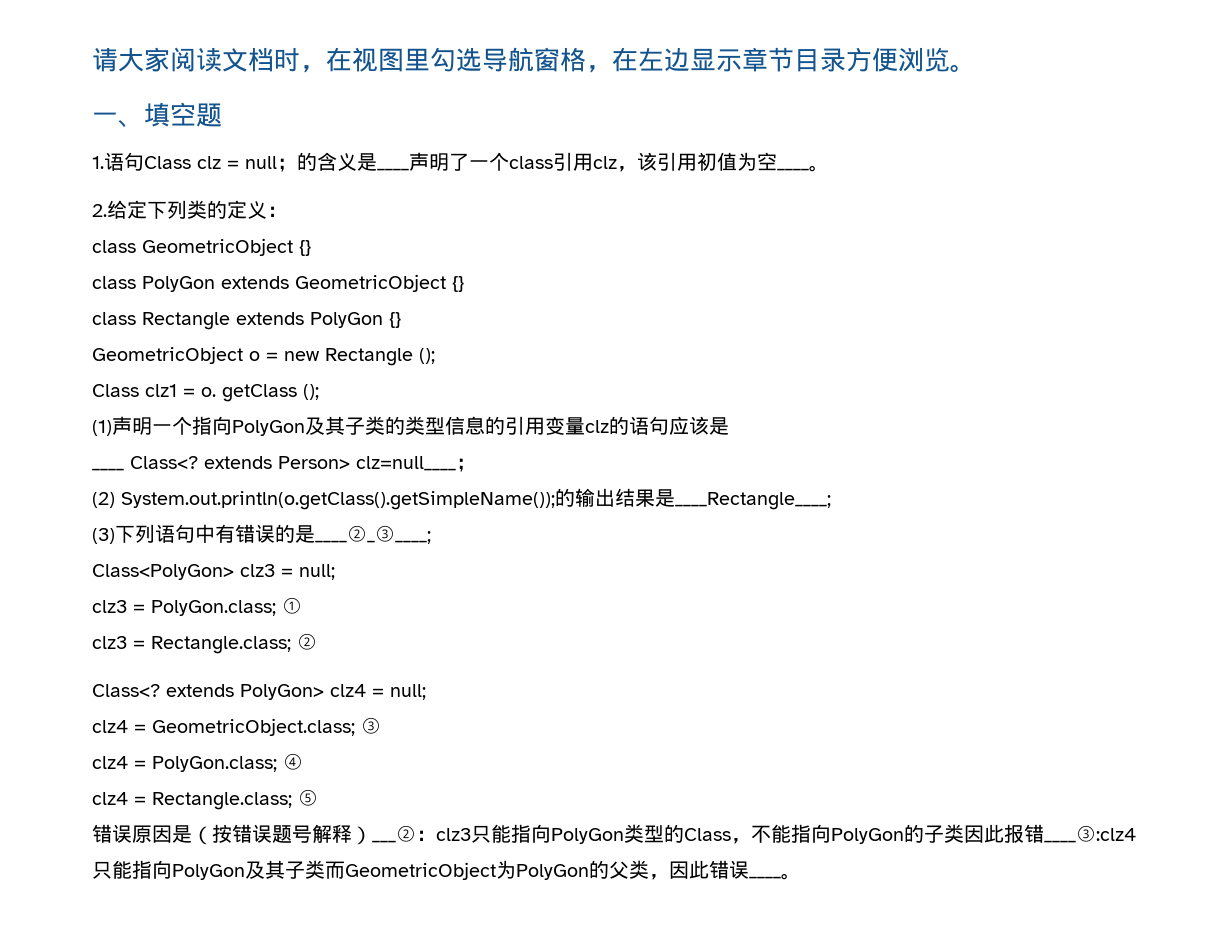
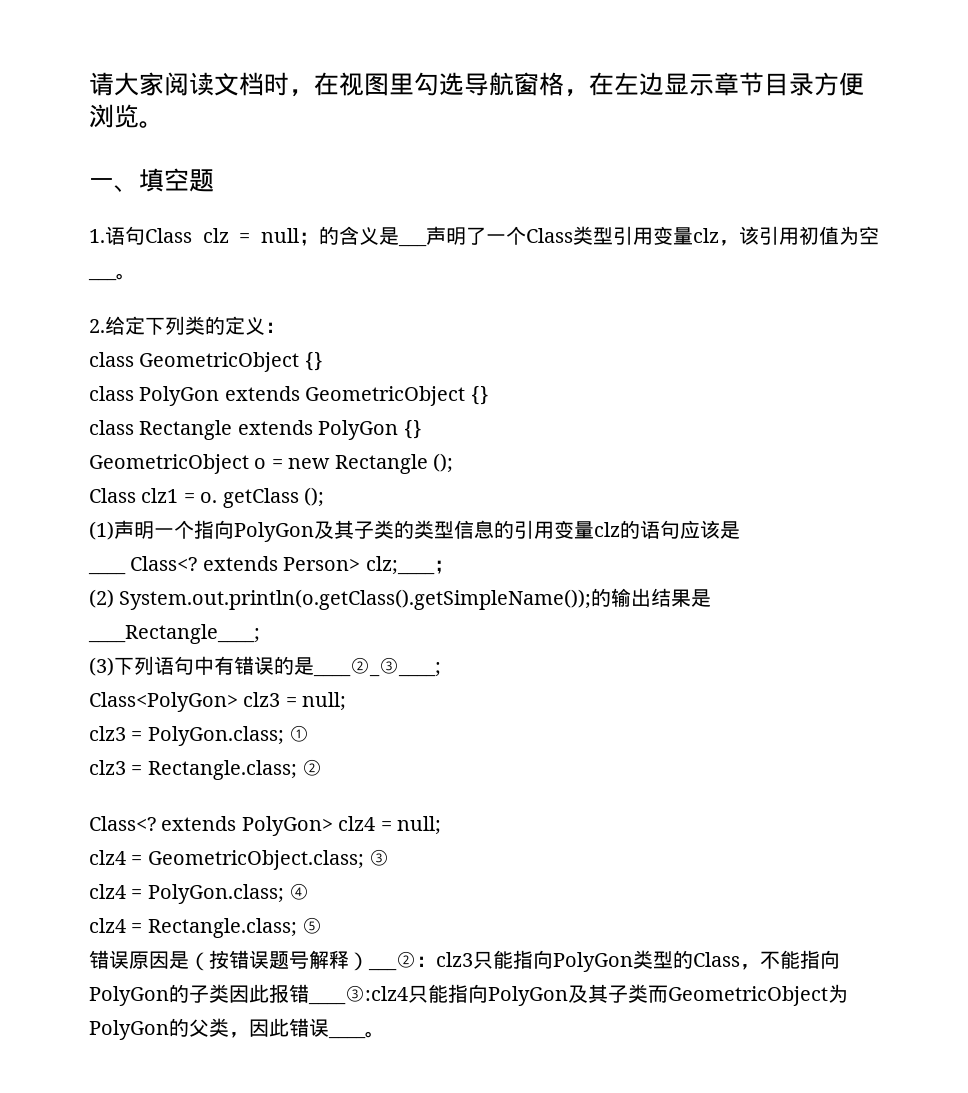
[377,168,409,171] ____ -> [398,243,427,247] ___
[509,152,593,171] class引用 -> [526,226,693,245] Class类型引用变量
[777,168,809,171] ____ -> [88,277,117,281] ___
[356,456,456,471] clz=null____ -> [365,556,435,575] clz;____

